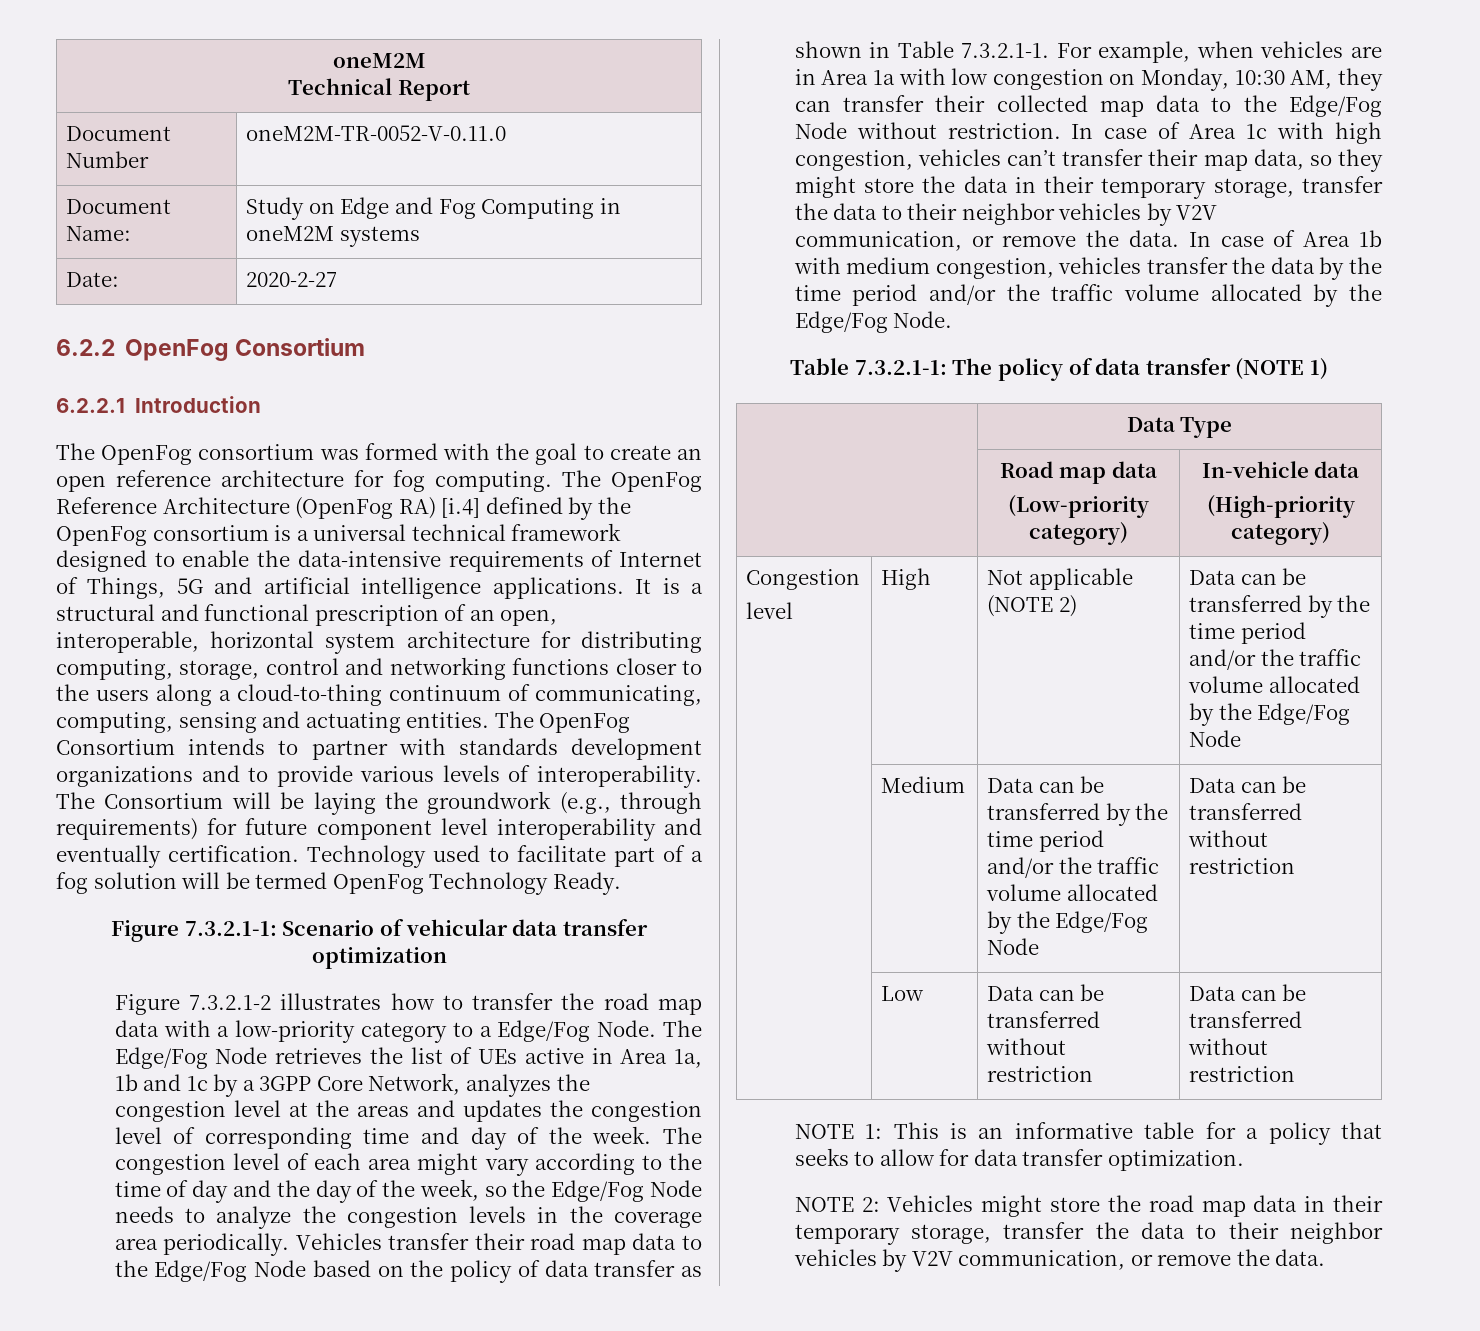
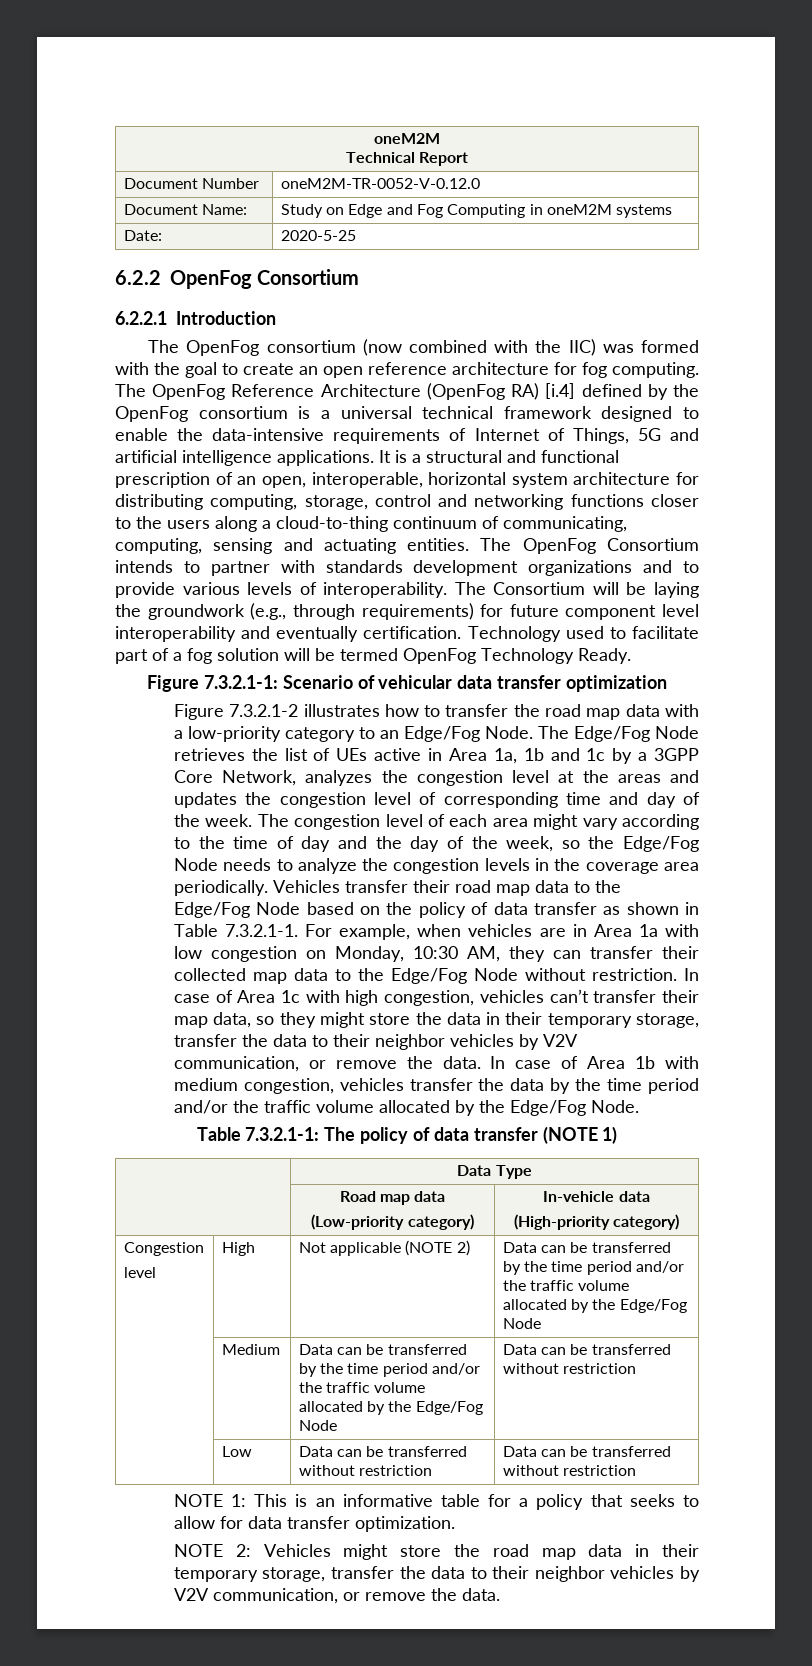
[246,125,507,141] oneM2M-TR-0052-V-0.11.0 -> [280,178,480,189] oneM2M-TR-0052-V-0.12.0
[246,272,338,287] 2020-2-27 -> [280,230,356,241] 2020-5-25
(315, 452) none -> [362,339,596,356] (now combined with the IIC)
[479,1026,492,1037] a -> [379,730,399,739] an

